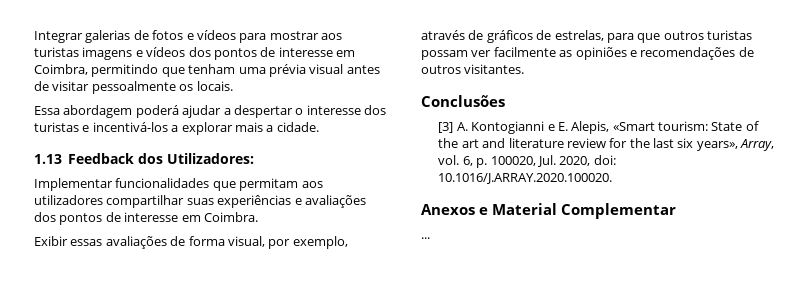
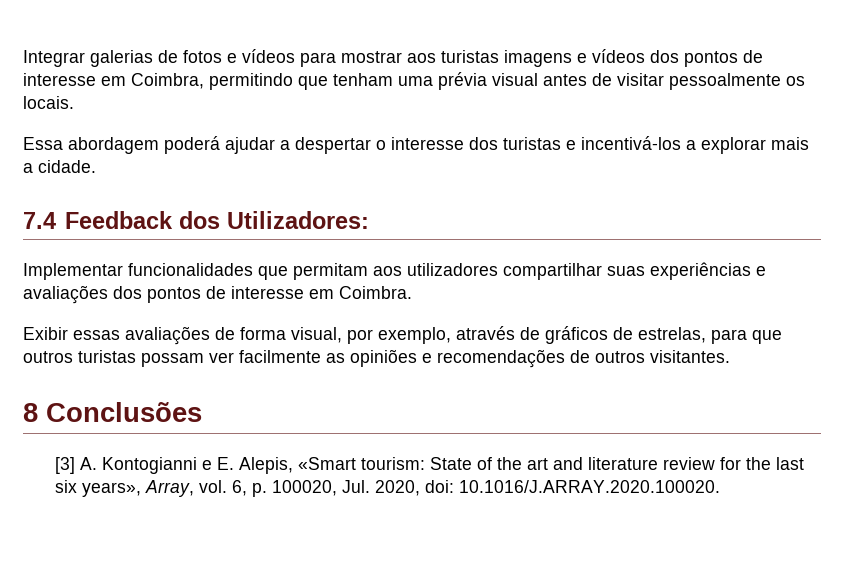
[34,154,62,164] 1.13 -> [23,212,56,229] 7.4
(525, 69) none -> [23,403,38,422] 8
[421,203,676,219] [421,237,430,239] // Anexos e Material Complementar // ... -> (720, 486) none

